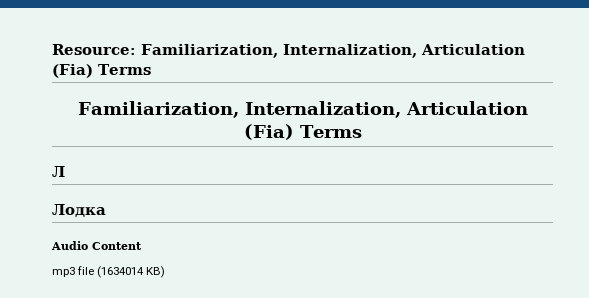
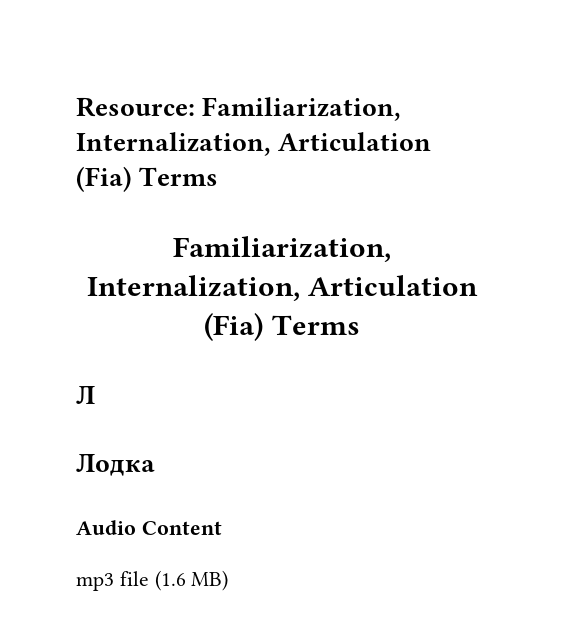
[97,266,166,278] (1634014 KB) -> [154,570,229,591] (1.6 MB)

